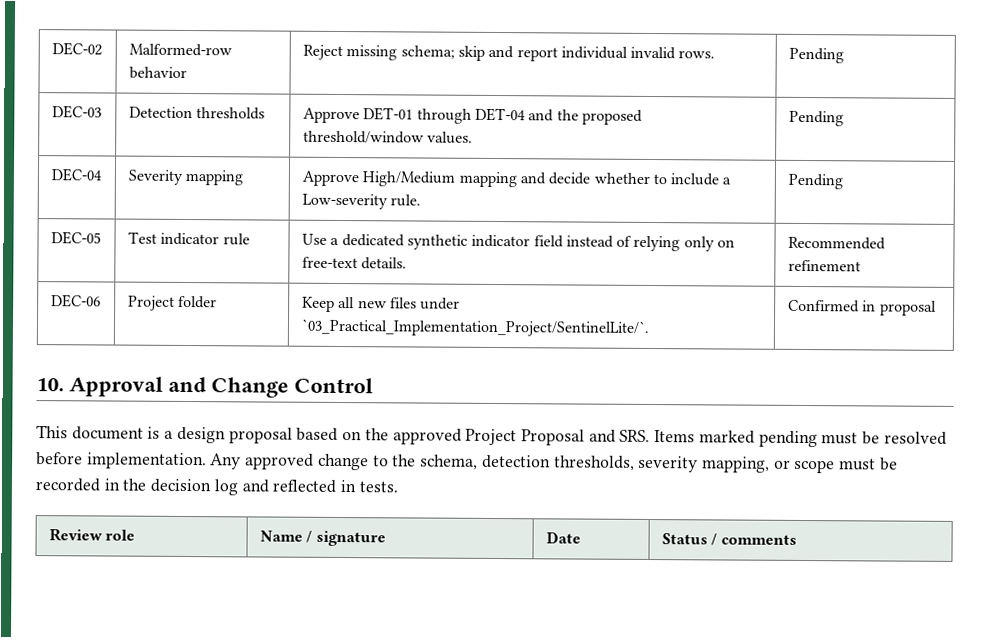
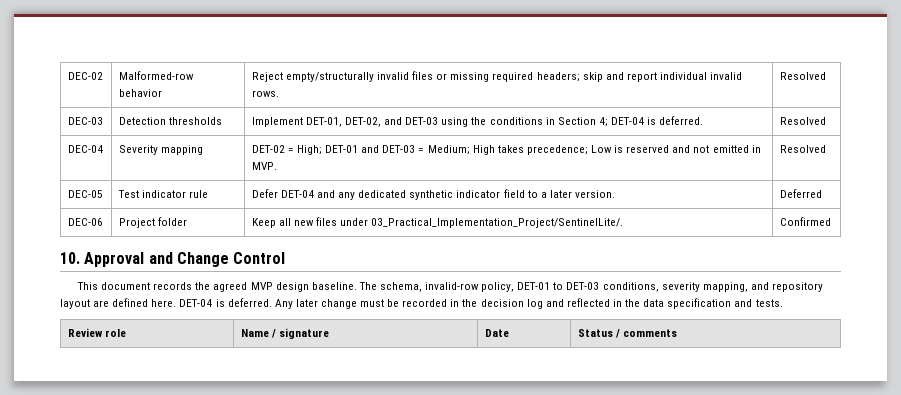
[346,45,455,61] missing schema; -> [285,71,580,82] empty/structurally invalid files or missing required headers;
[788,47,844,64] Pending -> [779,72,826,80] Resolved
[302,107,643,125] [302,130,474,144] [788,110,844,127] [50,168,102,182] [127,169,244,186] [301,170,732,188] [301,193,422,210] [787,173,843,190] [50,231,101,245] [127,231,250,246] [301,233,736,252] [301,256,408,270] [787,236,886,250] [787,259,861,272] Approve DET-01 through DET-04 and the proposed threshold/window values. | Pending // DEC-04 | Severity mapping | Approve High/Medium mapping and decide whether to include a Low-severity rule. | Pending // DEC-05 | Test indicator rule | Use a dedicated synthetic indicator field instead of relying only on free-text details. | Recommended refinement -> [251,116,704,127] [779,117,826,125] [67,145,103,153] [118,145,203,155] [251,145,761,155] [251,162,277,170] [779,145,826,153] [67,190,103,198] [117,190,209,198] [251,189,615,200] [779,189,822,198] Implement DET-01, DET-02, and DET-03 using the conditions in Section 4; DET-04 is deferred. | Resolved // DEC-04 | Severity mapping | DET-02 = High; DET-01 and DET-03 = Medium; High takes precedence; Low is reserved and not emitted in MVP. | Resolved // DEC-05 | Test indicator rule | Defer DET-04 and any dedicated synthetic indicator field to a later version. | Deferred
[300,318,650,337] `03_Practical_Implementation_Project/SentinelLite/`. -> [371,218,624,228] 03_Practical_Implementation_Project/SentinelLite/.
[862,300,937,316] in proposal -> (831, 221) none
[147,426,947,448] [36,452,836,474] is a design proposal based on the approved Project Proposal and SRS. Items marked pending must be resolved before implementation. Any approved change to the schema, detection thresholds, severity mapping, or scope -> [153,282,823,292] [60,298,357,309] records the agreed MVP design baseline. The schema, invalid-row policy, DET-01 to DET-03 conditions, severity mapping, and repository layout are defined here. DET-04 is deferred. Any later change
(357, 486) none -> [625,298,753,309] the data specification and

